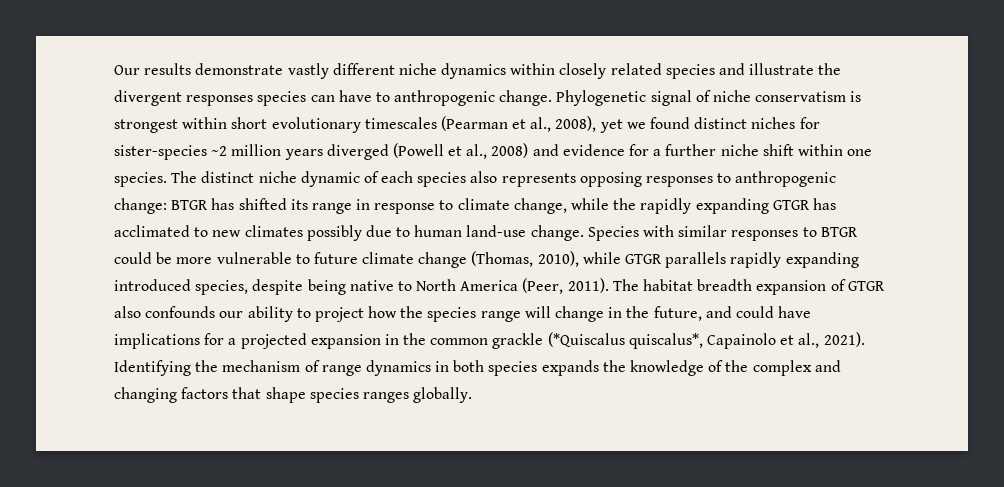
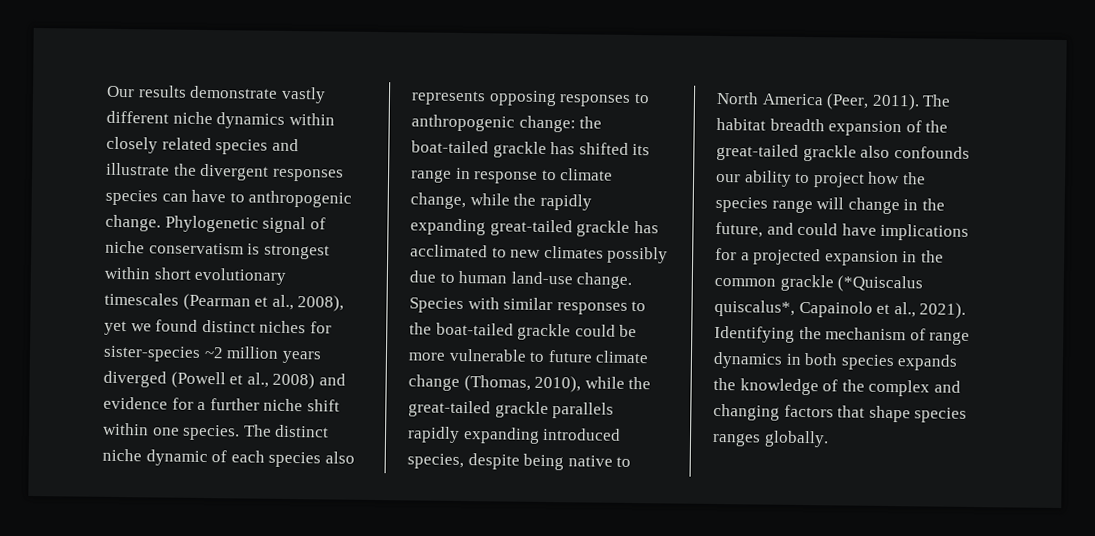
[171,200,209,210] BTGR -> [579,116,603,129] [411,140,547,158] the boat-tailed grackle
[772,200,810,210] GTGR -> [489,219,631,237] great-tailed grackle
[820,227,858,237] BTGR -> [409,322,572,341] the boat-tailed grackle
[625,254,663,264] GTGR -> [628,376,652,390] [408,400,549,419] the great-tailed grackle
[847,281,885,291] GTGR -> [925,120,949,133] [716,143,857,162] the great-tailed grackle

